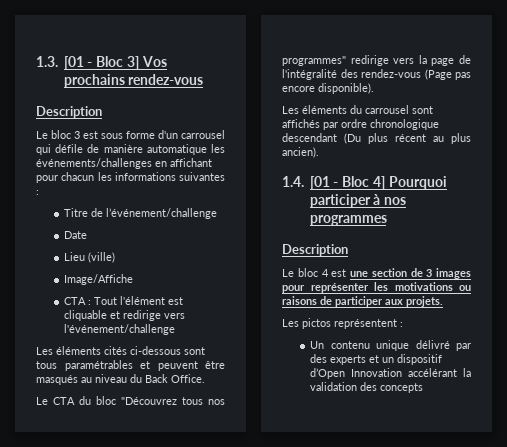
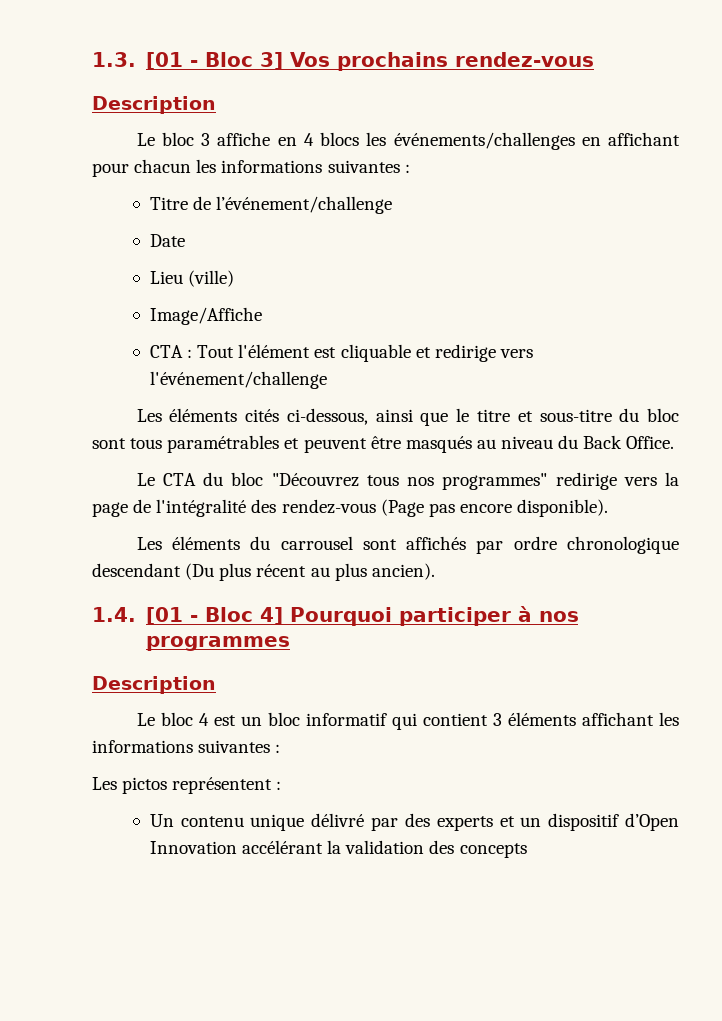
[83,130,225,139] [36,144,207,155] est sous forme d'un carrousel qui défile de manière automatique -> [217,132,360,146] affiche en 4 blocs
[130,346,181,355] ci-dessous -> [286,408,679,426] ci-dessous, ainsi que le titre et sous-titre du bloc
[350,268,471,279] [282,282,471,293] [282,296,443,307] une section de 3 images pour représenter les motivations ou raisons de participer aux projets. -> [240,712,680,730] [92,740,281,753] un bloc informatif qui contient 3 éléments affichant les informations suivantes :

